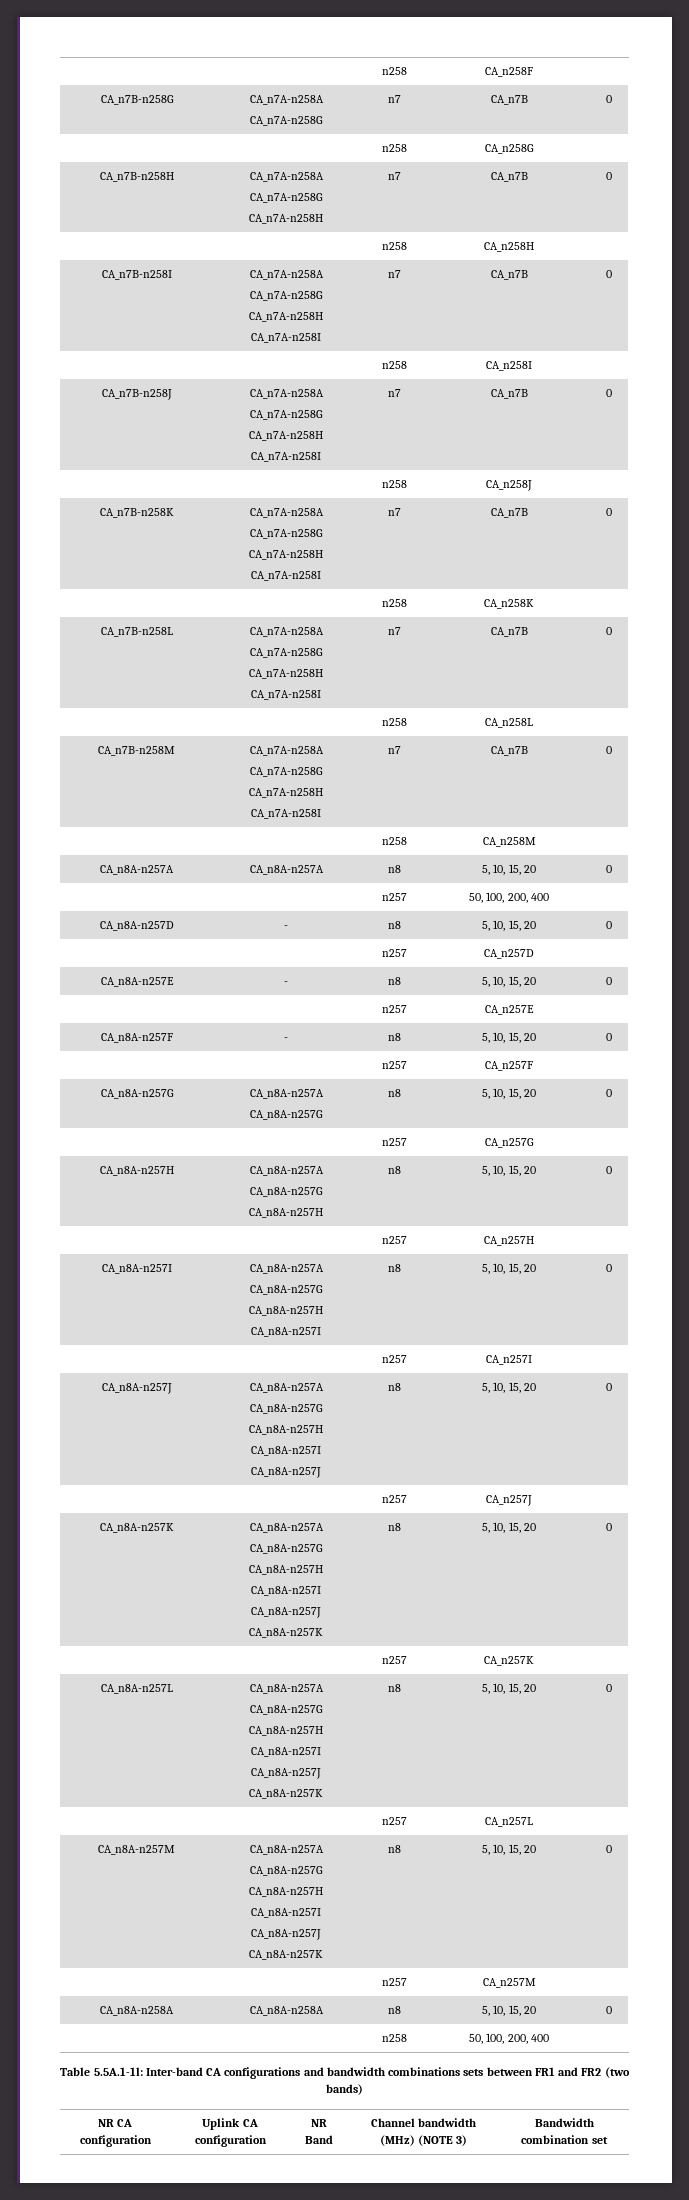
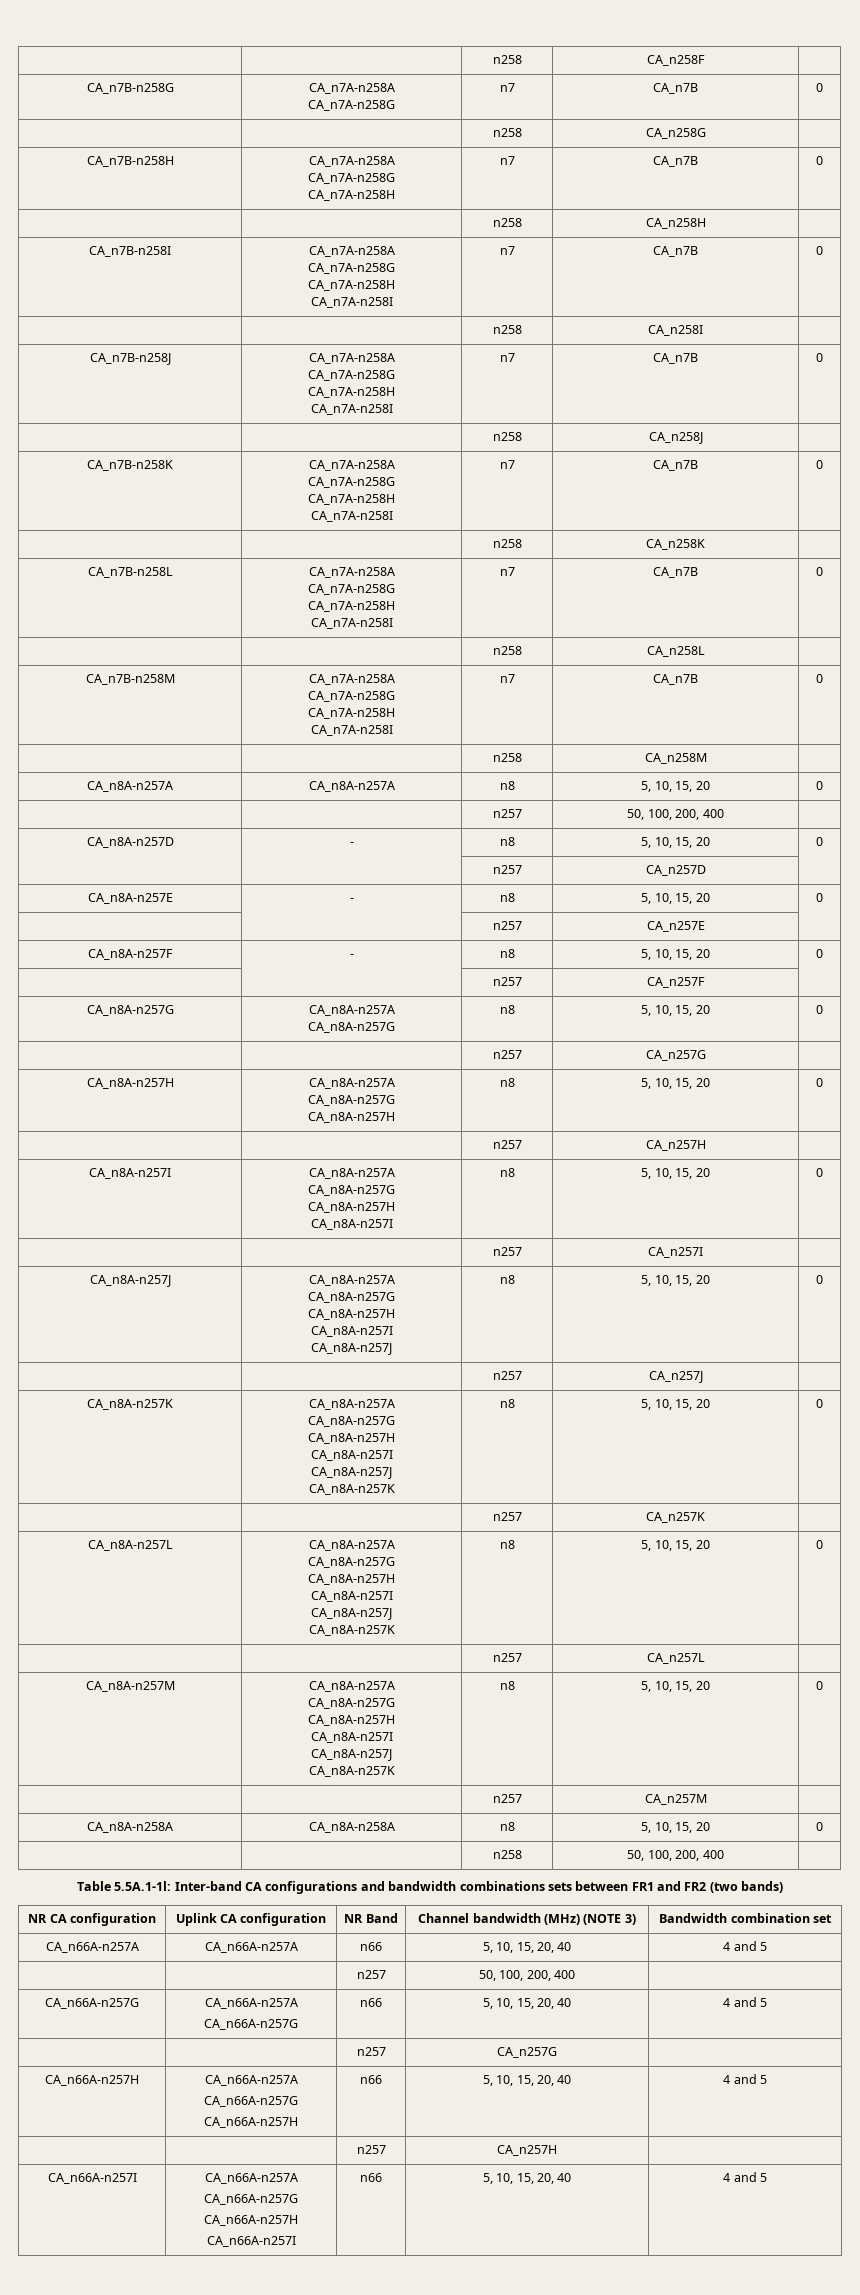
(608, 2140) none -> [45,1942,139,1953] [204,1942,298,1953] [360,1942,382,1951] [482,1942,572,1953] [723,1941,767,1951] [356,1970,386,1979] [478,1970,576,1981] [45,1998,139,2009] [204,1998,298,2009] [204,2019,298,2030] [360,1998,382,2007] [482,1998,572,2009] [723,1997,767,2007] [356,2047,386,2056] [497,2047,557,2058] [45,2075,139,2086] [204,2075,298,2086] [204,2096,298,2107] [204,2117,298,2128] [360,2075,382,2084] [482,2075,572,2086] [723,2074,767,2084] [356,2145,386,2154] [497,2145,557,2156] [47,2173,137,2184] [204,2173,298,2184] [204,2194,298,2205] [204,2215,298,2226] [206,2236,296,2247] [360,2173,382,2182] [482,2173,572,2184] [723,2172,767,2182] // CA_n66A-n257A | CA_n66A-n257A | n66 | 5, 10, 15, 20, 40 | 4 and 5 // | | n257 | 50, 100, 200, 400 | // CA_n66A-n257G | CA_n66A-n257A // CA_n66A-n257G | n66 | 5, 10, 15, 20, 40 | 4 and 5 // | | n257 | CA_n257G | // CA_n66A-n257H | CA_n66A-n257A // CA_n66A-n257G // CA_n66A-n257H | n66 | 5, 10, 15, 20, 40 | 4 and 5 // | | n257 | CA_n257H | // CA_n66A-n257I | CA_n66A-n257A // CA_n66A-n257G // CA_n66A-n257H // CA_n66A-n257I | n66 | 5, 10, 15, 20, 40 | 4 and 5

